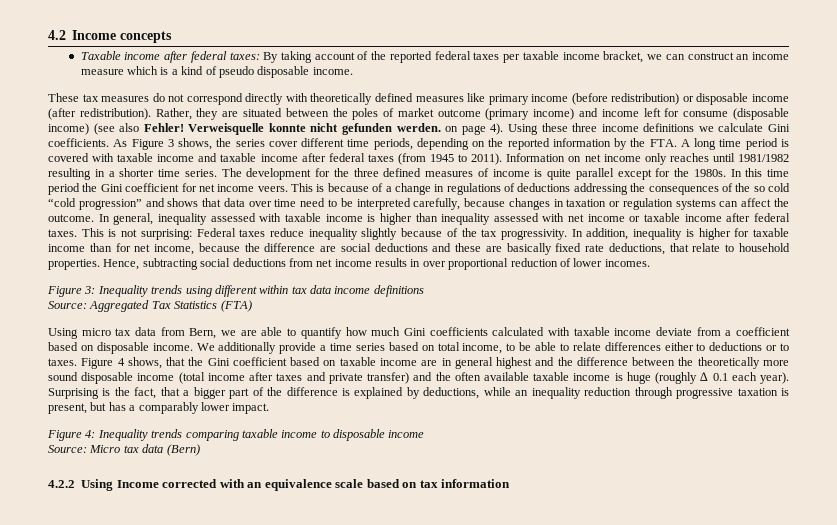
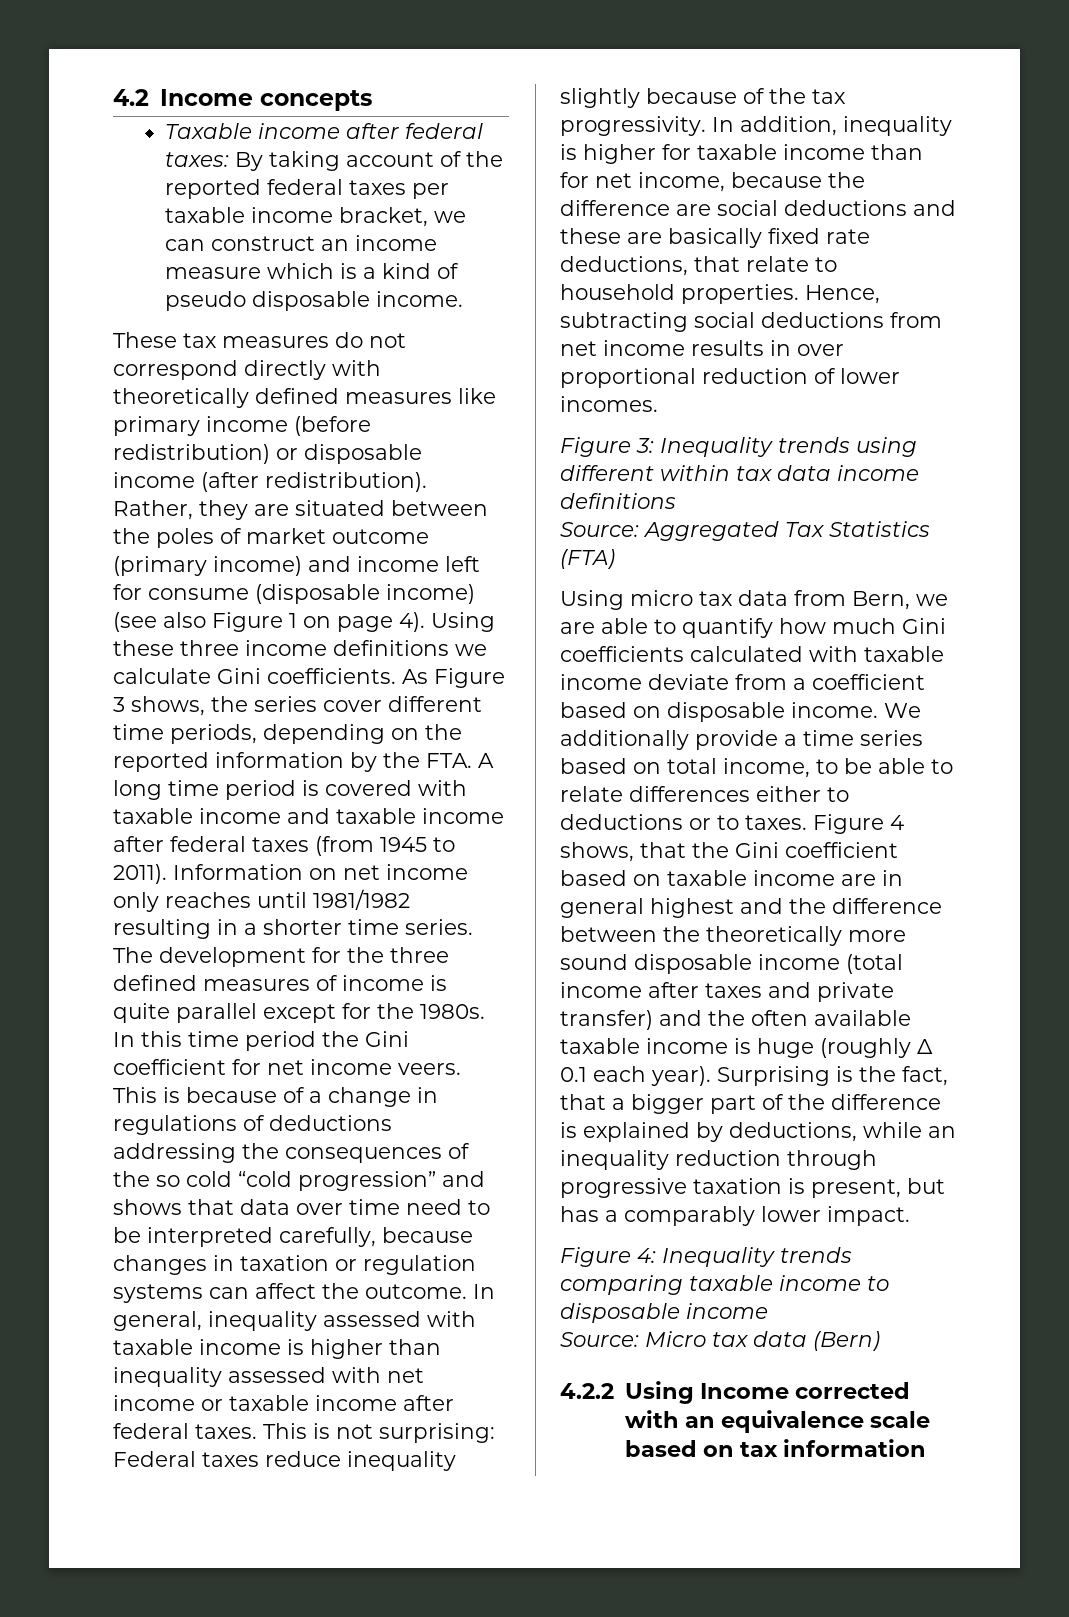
[143,123,441,135] Fehler! Verweisquelle konnte nicht gefunden werden. -> [212,612,297,632] Figure 1

